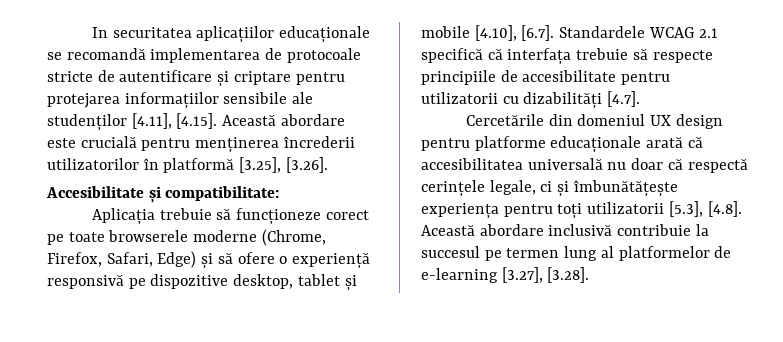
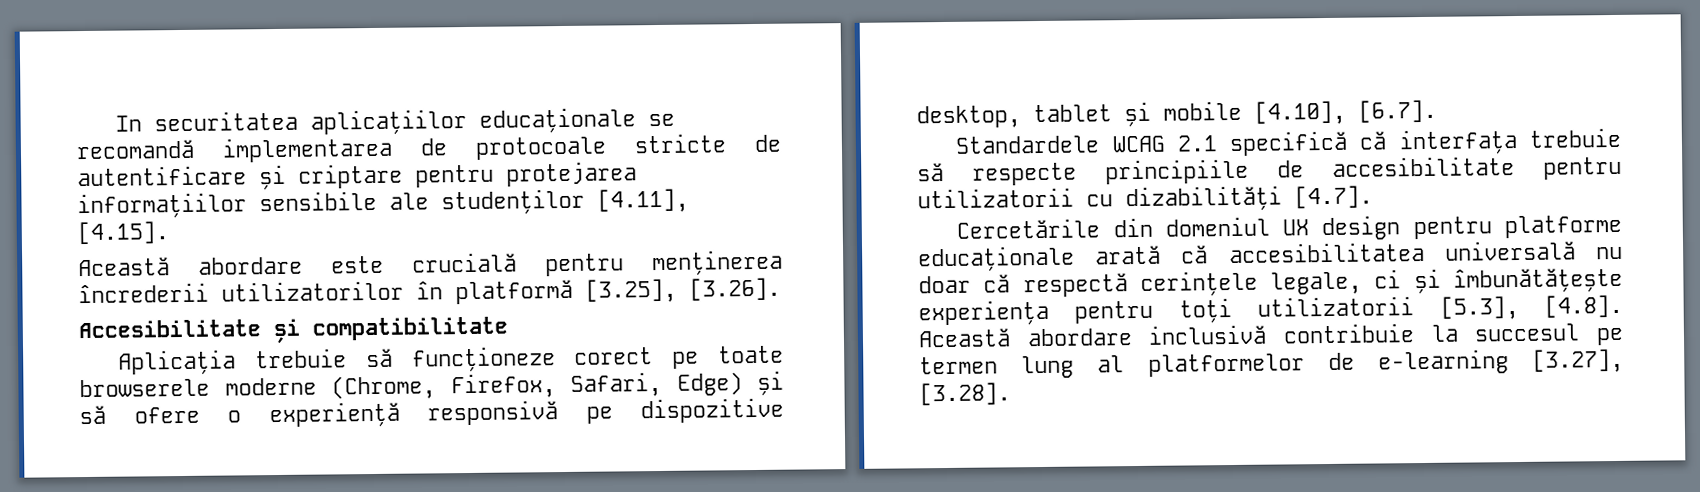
(218, 121) none -> (169, 233) //
[165,186,280,201] compatibilitate: -> [312,316,508,341] compatibilitate
(555, 33) none -> (1437, 111) //

